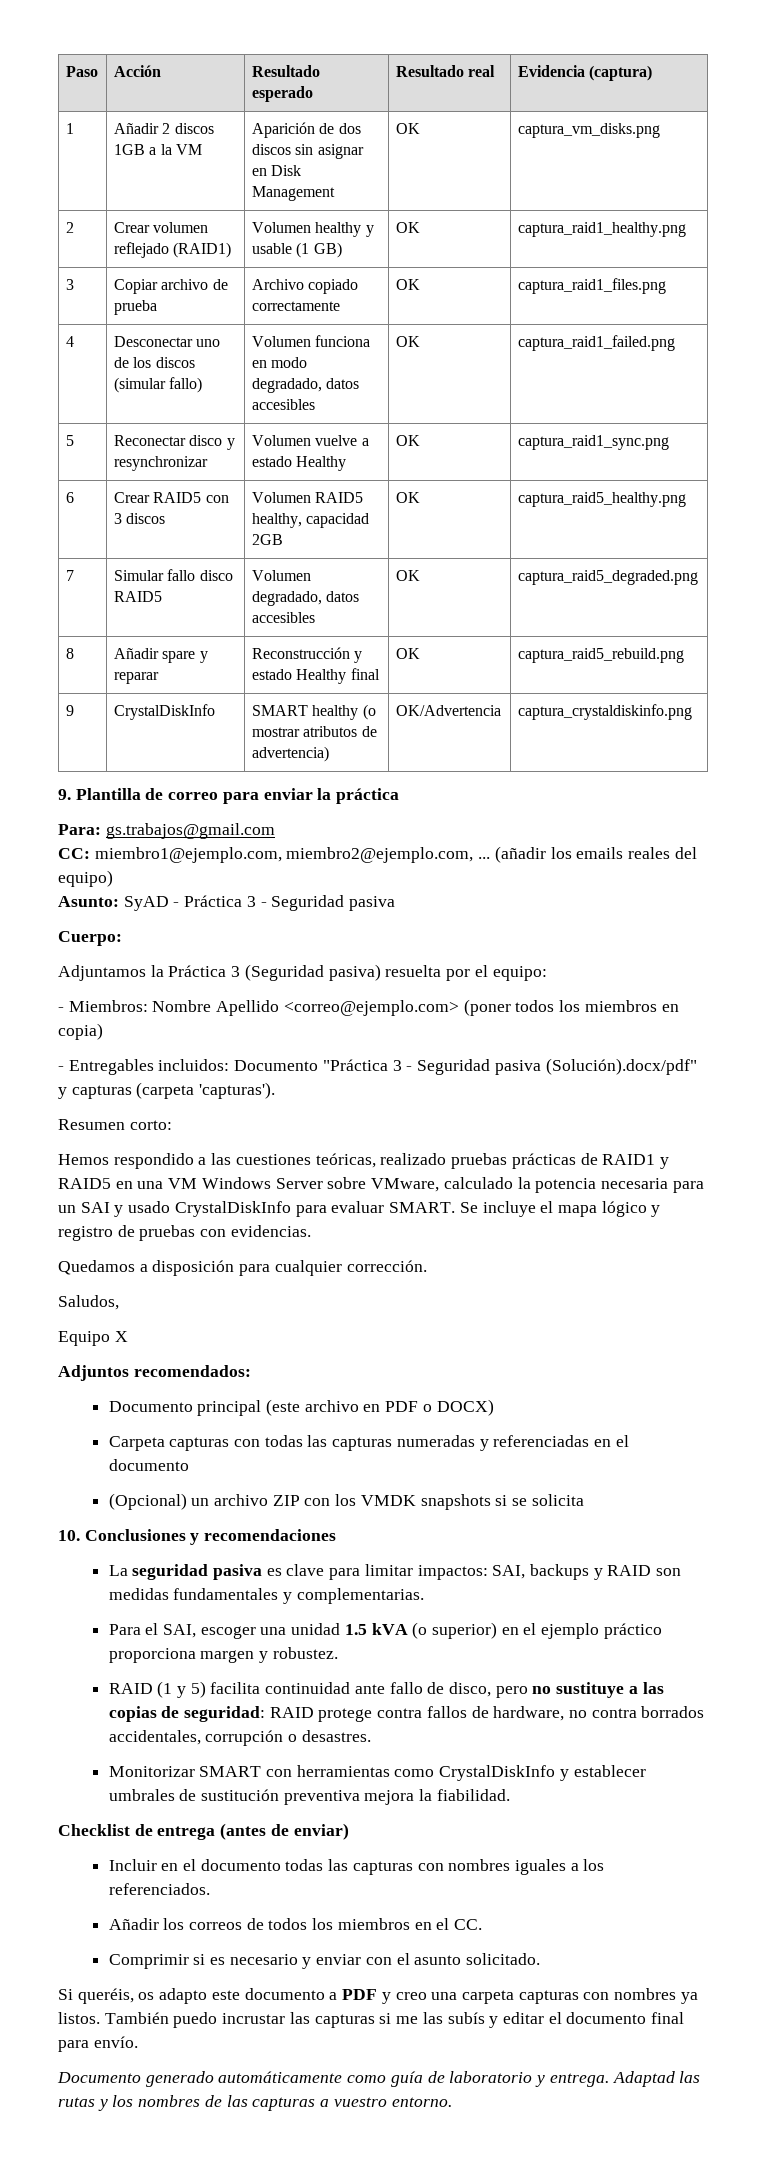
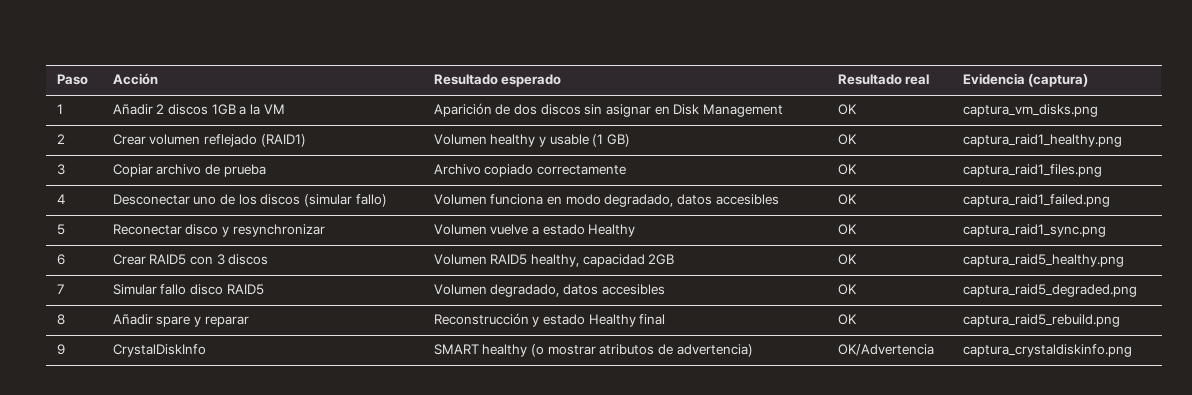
[58,788,400,804] [58,823,275,839] [58,846,697,863] [58,870,113,887] [58,895,396,911] [58,931,122,946] [58,964,547,981] [58,999,679,1016] [58,1023,103,1040] [58,1058,697,1075] [58,1082,276,1099] [58,1119,172,1130] [58,1153,669,1169] [58,1177,704,1193] [58,1201,661,1217] [58,1225,311,1241] [58,1260,427,1276] [58,1295,119,1310] [58,1331,128,1346] [58,1365,251,1381] [108,1399,494,1416] [108,1435,629,1451] [108,1459,189,1471] [108,1493,584,1510] [58,1529,337,1545] [108,1564,682,1580] [108,1588,424,1604] [108,1622,662,1639] [108,1647,338,1663] [108,1681,664,1698] [108,1706,705,1722] [108,1730,371,1746] [108,1765,646,1781] [108,1789,510,1805] [58,1823,349,1840] [108,1859,605,1875] [108,1883,210,1895] [108,1918,483,1930] [108,1953,541,1969] [58,1988,698,2004] [58,2012,685,2028] [58,2036,138,2052] [57,2071,701,2087] [58,2095,452,2111] // 9. Plantilla de correo para enviar la práctica // Para: gs.trabajos@gmail.com // CC: miembro1@ejemplo.com, miembro2@ejemplo.com, ... (añadir los emails reales del equipo) // Asunto: SyAD - Práctica 3 - Seguridad pasiva // Cuerpo: // Adjuntamos la Práctica 3 (Seguridad pasiva) resuelta por el equipo: // - Miembros: Nombre Apellido <correo@ejemplo.com> (poner todos los miembros en copia) // - Entregables incluidos: Documento "Práctica 3 - Seguridad pasiva (Solución).docx/pdf" y capturas (carpeta 'capturas'). // Resumen corto: // Hemos respondido a las cuestiones teóricas, realizado pruebas prácticas de RAID1 y RAID5 en una VM Windows Server sobre VMware, calculado la potencia necesaria para un SAI y usado CrystalDiskInfo para evaluar SMART. Se incluye el mapa lógico y registro de pruebas con evidencias. // Quedamos a disposición para cualquier corrección. // Saludos, // Equipo X // Adjuntos recomendados: // Documento principal (este archivo en PDF o DOCX) // Carpeta capturas con todas las capturas numeradas y referenciadas en el documento // (Opcional) un archivo ZIP con los VMDK snapshots si se solicita // 10. Conclusiones y recomendaciones // La seguridad pasiva es clave para limitar impactos: SAI, backups y RAID son medidas fundamentales y complementarias. // Para el SAI, escoger una unidad 1.5 kVA (o superior) en el ejemplo práctico proporciona margen y robustez. // RAID (1 y 5) facilita continuidad ante fallo de disco, pero no sustituye a las copias de seguridad: RAID protege contra fallos de hardware, no contra borrados accidentales, corrupción o desastres. // Monitorizar SMART con herramientas como CrystalDiskInfo y establecer umbrales de sustitución preventiva mejora la fiabilidad. // Checklist de entrega (antes de enviar) // Incluir en el documento todas las capturas con nombres iguales a los referenciados. // Añadir los correos de todos los miembros en el CC. // Comprimir si es necesario y enviar con el asunto solicitado. // Si queréis, os adapto este documento a PDF y creo una carpeta capturas con nombres ya listos. También puedo incrustar las capturas si me las subís y editar el documento final para envío. // Documento generado automáticamente como guía de laboratorio y entrega. Adaptad las rutas y los nombres de las capturas a vuestro entorno. -> (1132, 350) none

